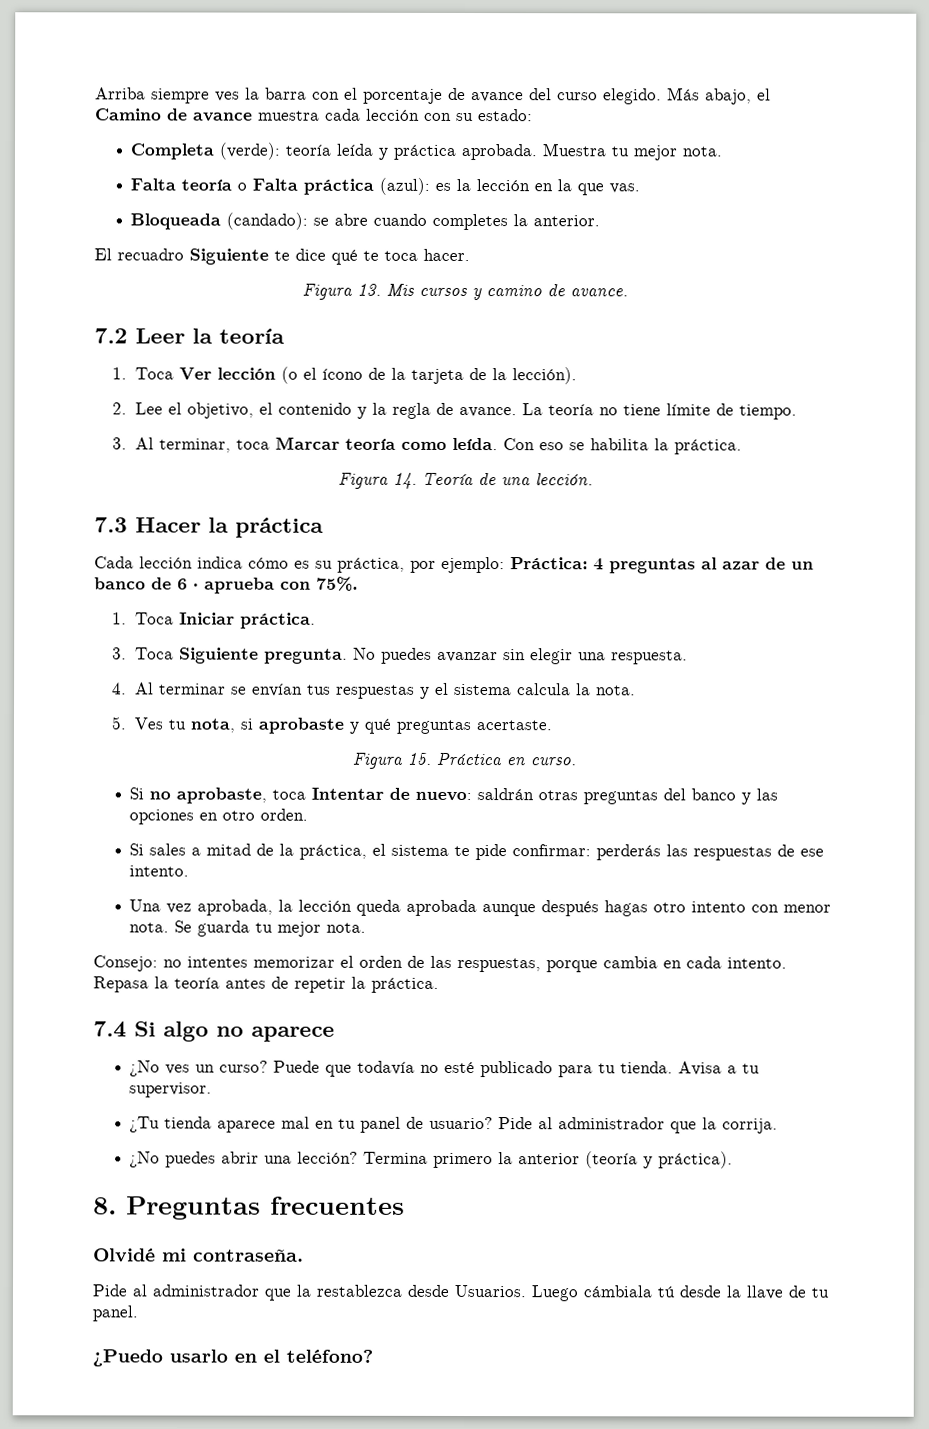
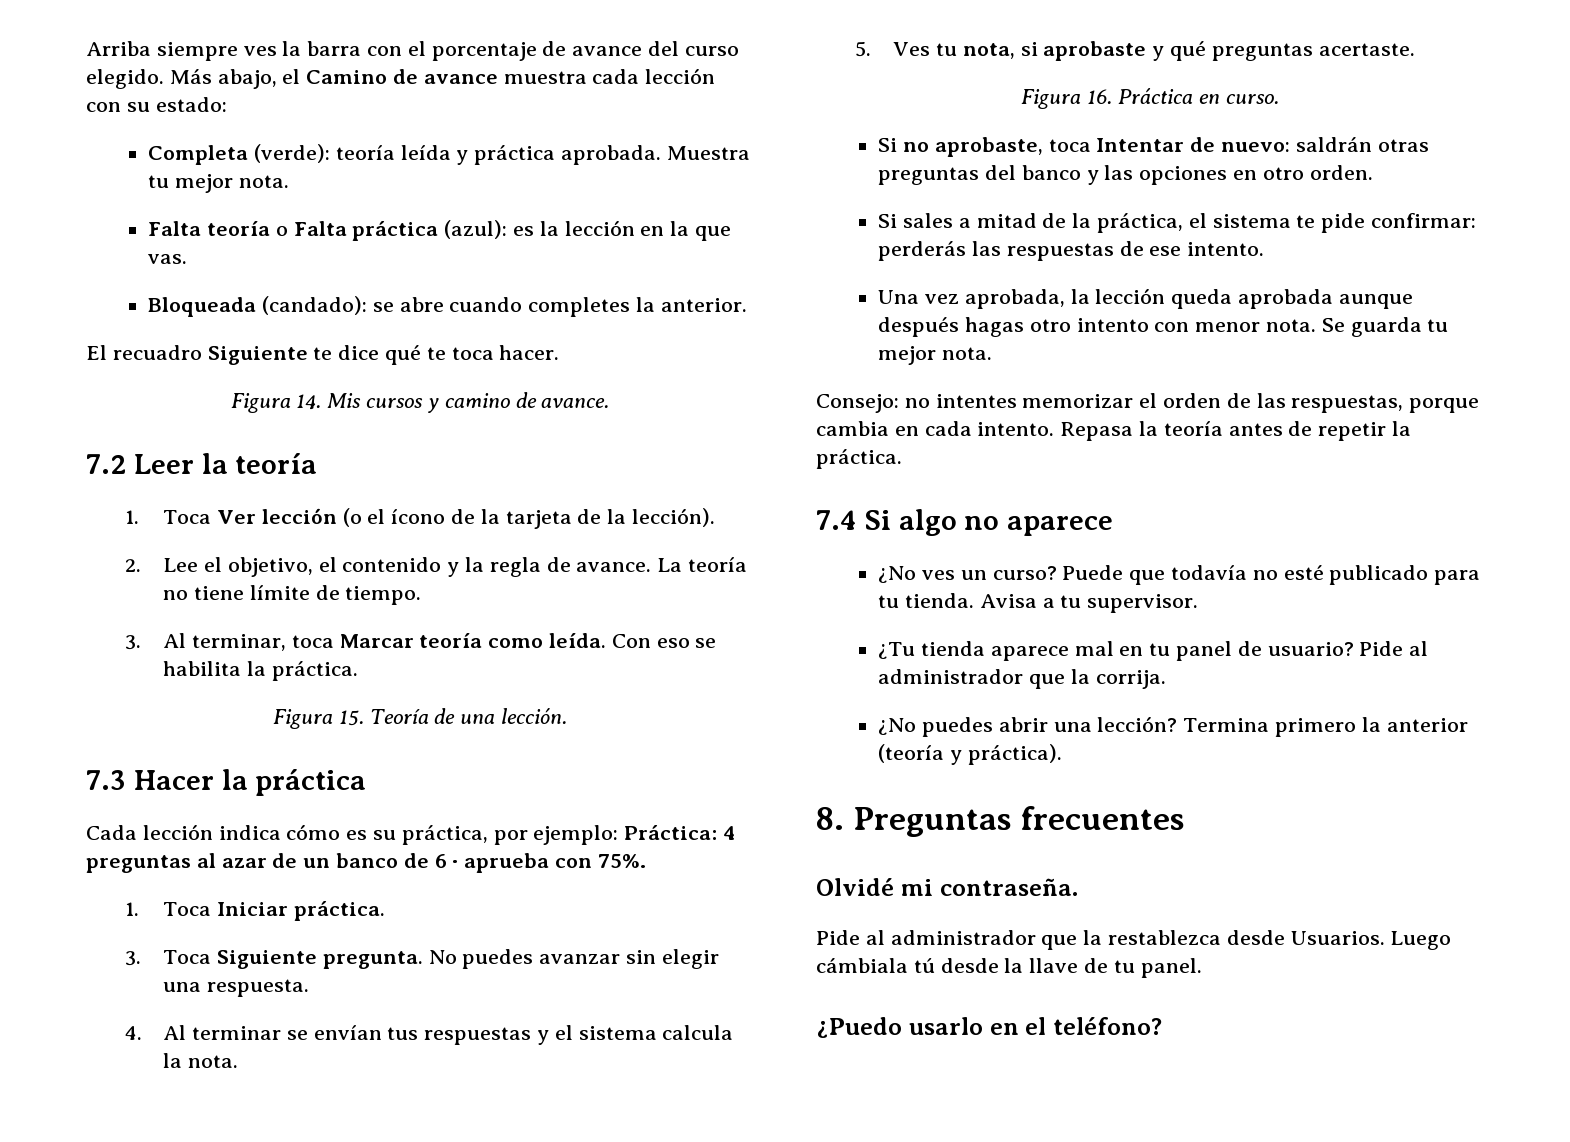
[357,283,381,296] 13. -> [296,394,322,410] 14.
[392,472,417,489] 14. -> [338,710,364,726] 15.
[407,752,431,765] 15. -> [1087,89,1113,104] 16.

